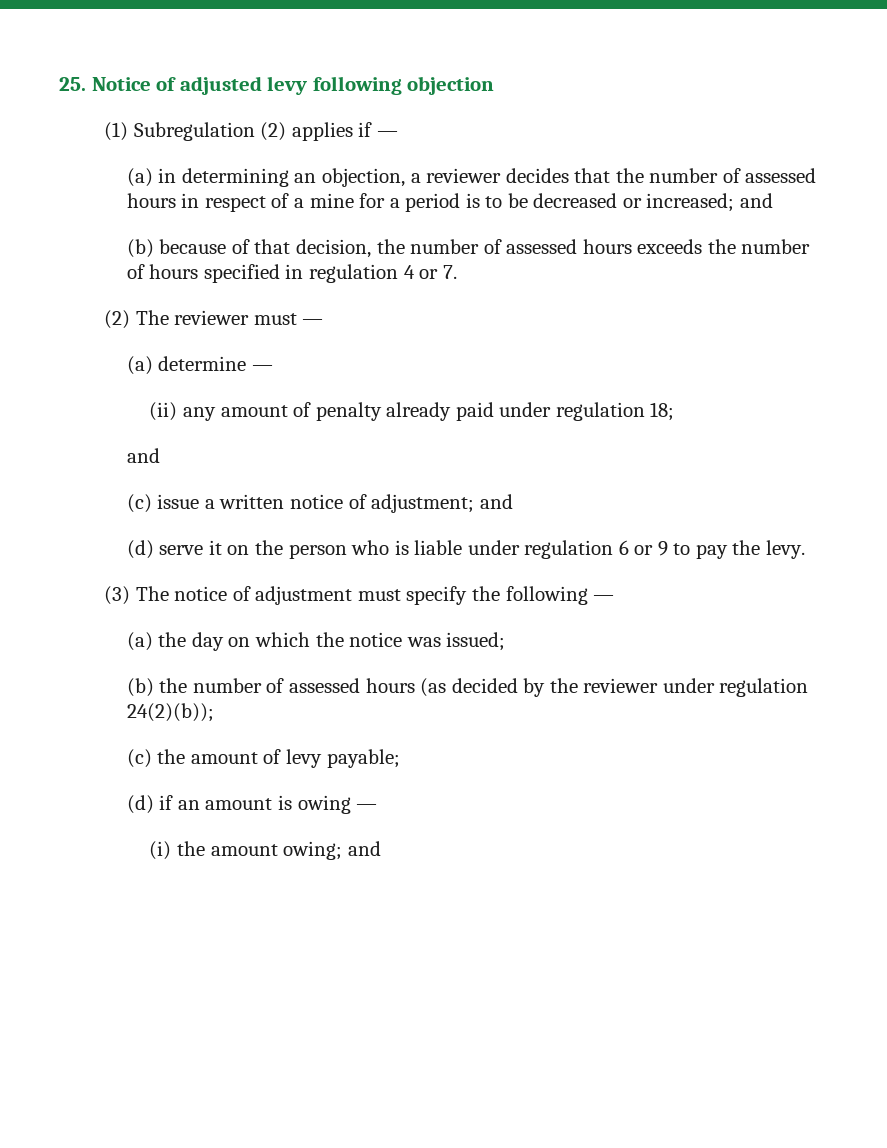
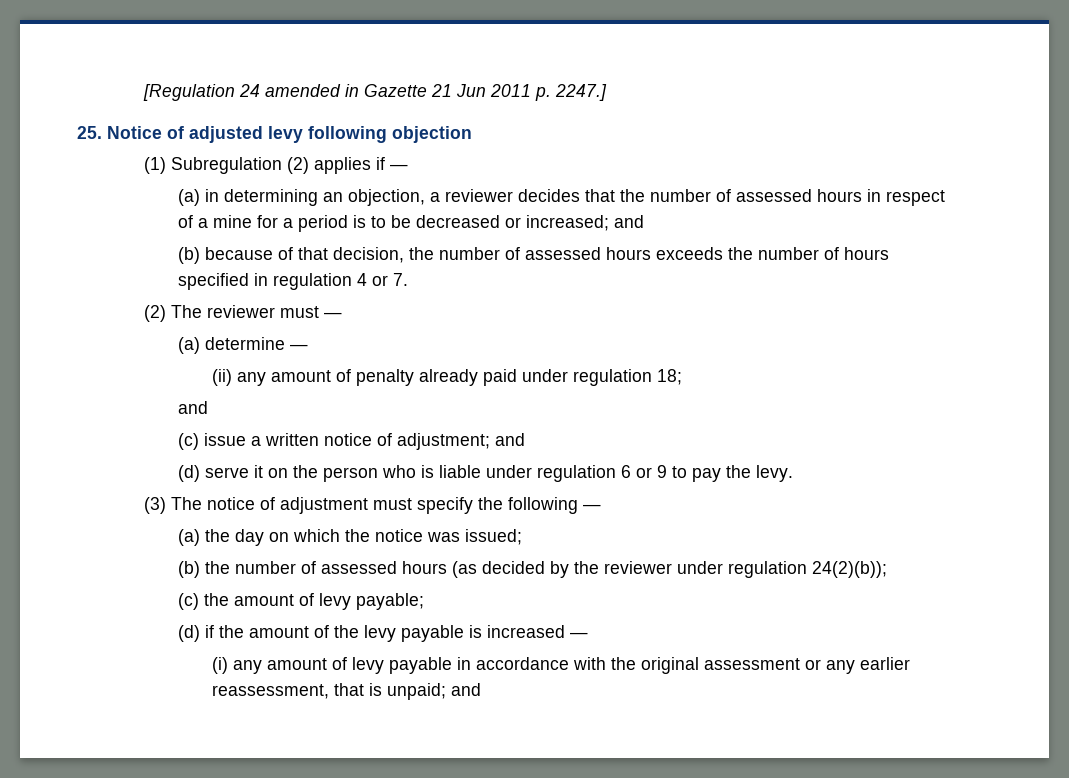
(59, 84) none -> [143,84,608,101] [Regulation 24 amended in Gazette 21 Jun 2011 p. 2247.] //
[177,795,378,814] [149,841,343,860] an amount is owing — // (i) the amount owing; -> [219,625,589,642] [211,657,910,674] [211,683,446,700] the amount of the levy payable is increased — // (i) any amount of levy payable in accordance with the original assessment or any earlier reassessment, that is unpaid;

